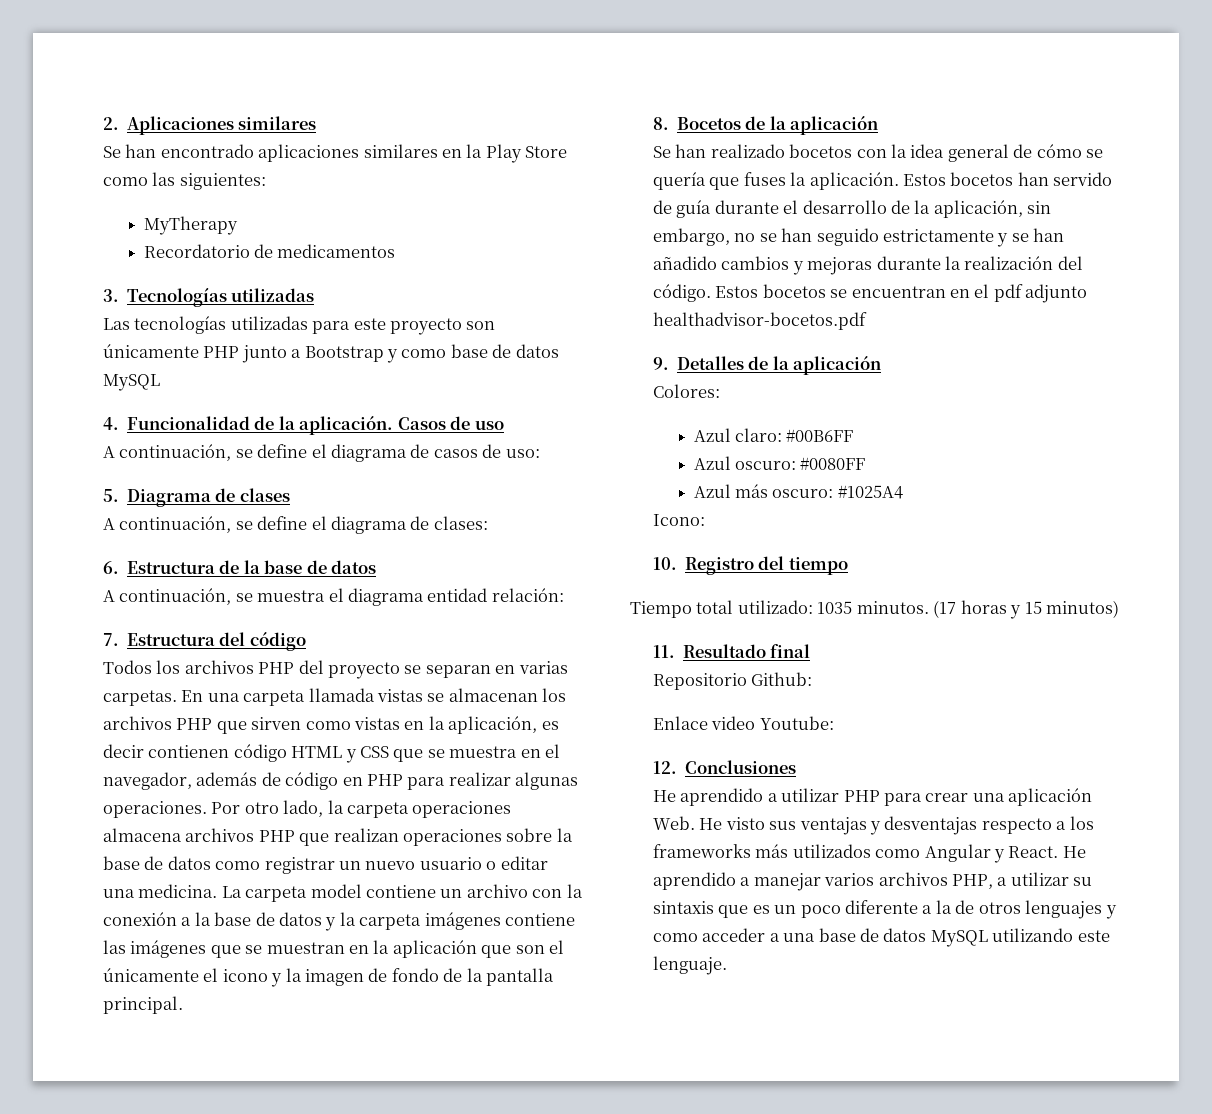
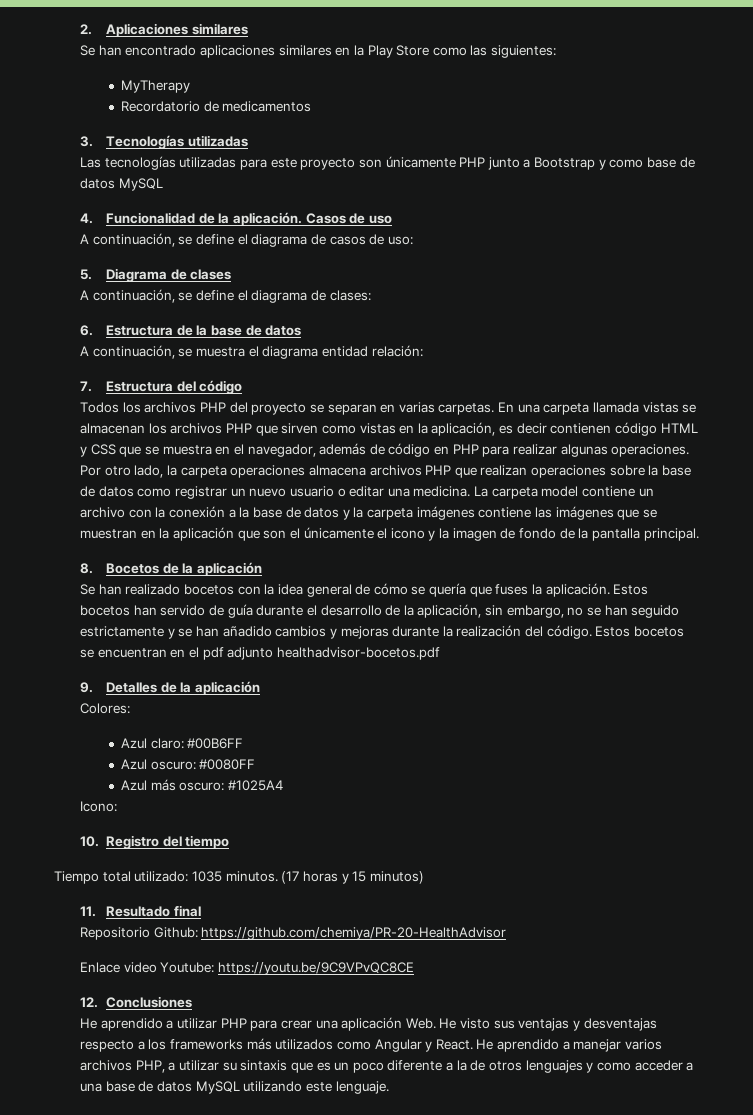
(813, 679) none -> [201,927,507,940] https://github.com/chemiya/PR-20-HealthAdvisor
(834, 723) none -> [217,962,414,975] https://youtu.be/9C9VPvQC8CE

